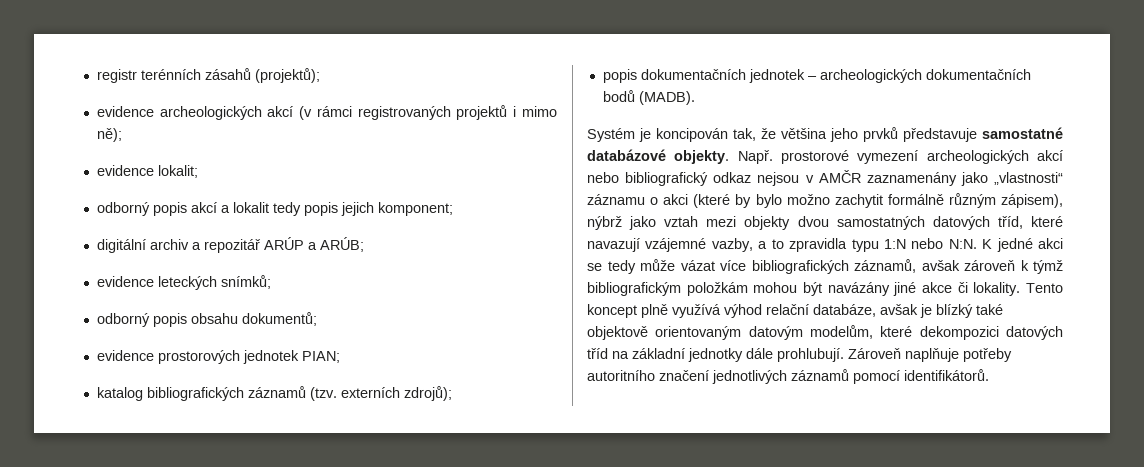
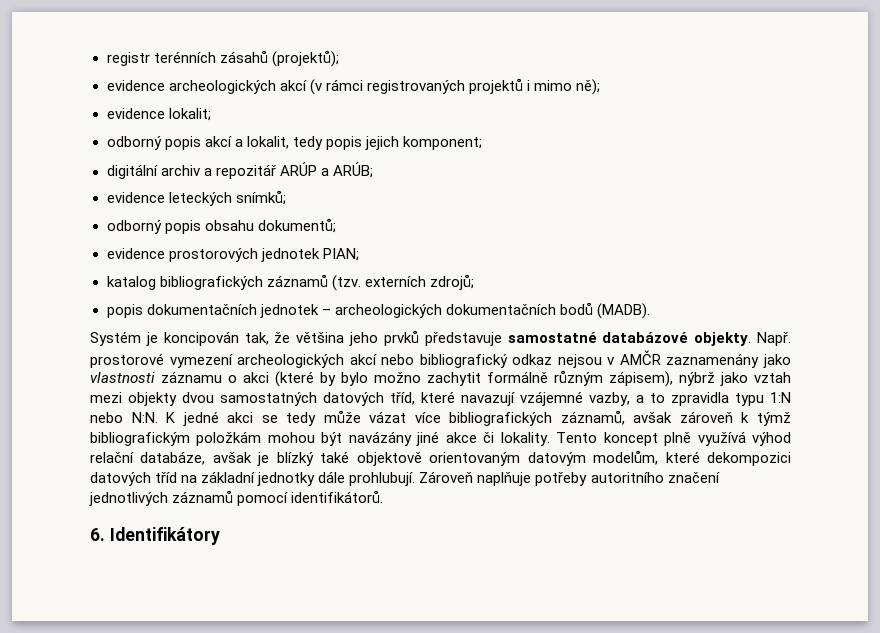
[232,202,269,213] lokalit -> [246,136,289,149] lokalit,
[403,386,452,401] zdrojů); -> [429,274,474,290] zdrojů;
[994,172,1063,185] „vlastnosti“ -> [90,372,155,383] vlastnosti
(989, 375) none -> [90,527,220,545] // 6. Identifikátory

